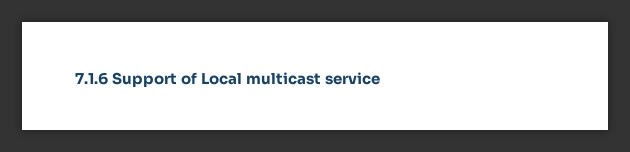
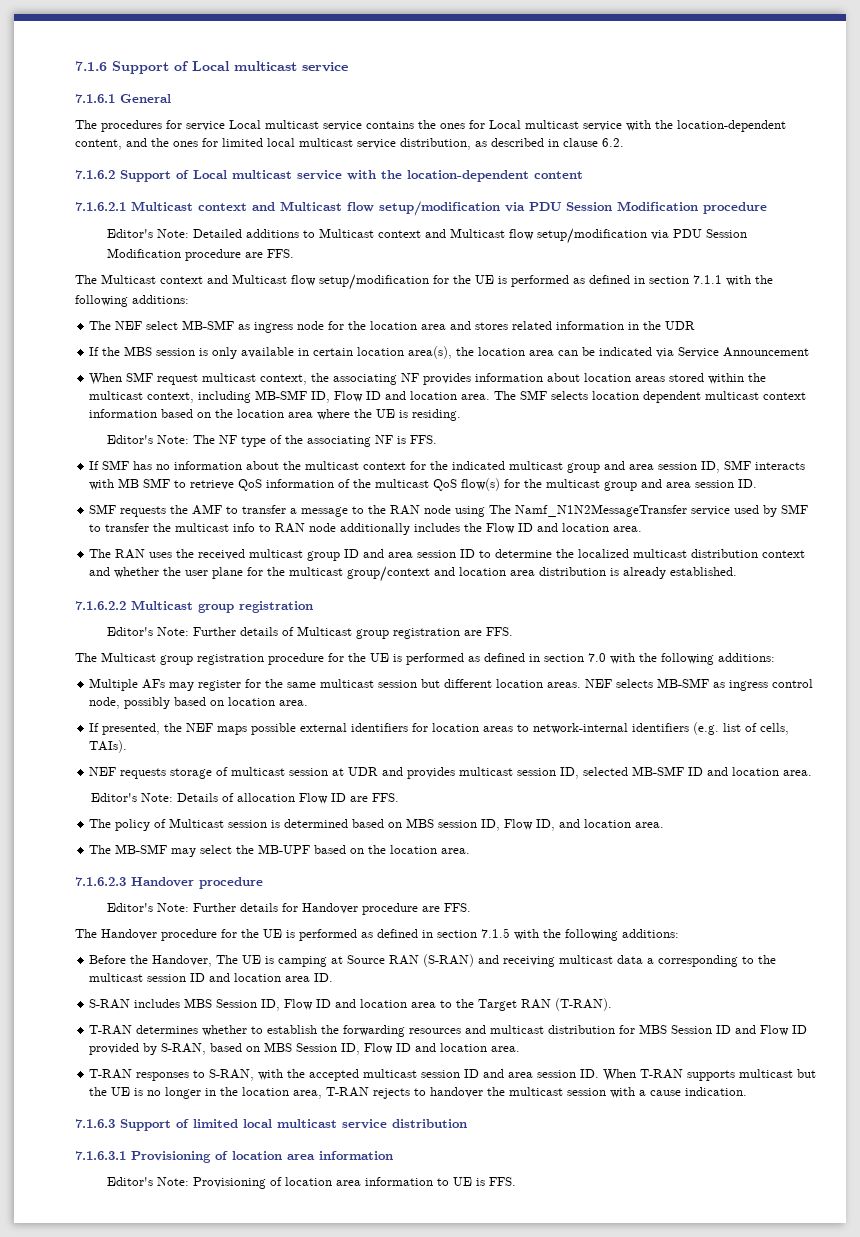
(381, 78) none -> [75,94,171,103] [75,120,786,132] [75,138,624,150] [75,170,583,182] [75,201,767,216] [106,228,747,244] [106,248,294,261] [75,274,773,290] [75,295,189,307] [89,320,696,333] [89,346,810,359] [89,372,767,385] [89,390,807,403] [89,409,462,421] [106,435,437,447] [89,460,806,473] [89,478,758,491] [89,504,809,517] [89,523,643,535] [89,549,806,561] [89,566,738,582] [75,600,313,613] [106,626,513,639] [75,652,775,665] [89,678,814,691] [89,697,309,709] [89,722,790,735] [89,740,128,753] [89,766,813,779] [90,793,399,804] [89,818,665,831] [89,844,471,857] [75,877,263,889] [106,903,471,915] [75,928,679,941] [89,954,777,967] [89,973,334,982] [89,998,613,1011] [89,1024,808,1037] [89,1042,521,1055] [89,1069,817,1081] [89,1087,748,1099] [75,1119,467,1131] [75,1151,393,1163] [106,1177,516,1189] // 7.1.6.1 General // The procedures for service Local multicast service contains the ones for Local multicast service with the location-dependent content, and the ones for limited local multicast service distribution, as described in clause 6.2. // 7.1.6.2 Support of Local multicast service with the location-dependent content // 7.1.6.2.1 Multicast context and Multicast flow setup/modification via PDU Session Modification procedure // Editor's Note: Detailed additions to Multicast context and Multicast flow setup/modification via PDU Session Modification procedure are FFS. // The Multicast context and Multicast flow setup/modification for the UE is performed as defined in section 7.1.1 with the following additions: // The NEF select MB-SMF as ingress node for the location area and stores related information in the UDR // If the MBS session is only available in certain location area(s), the location area can be indicated via Service Announcement // When SMF request multicast context, the associating NF provides information about location areas stored within the multicast context, including MB-SMF ID, Flow ID and location area. The SMF selects location dependent multicast context information based on the location area where the UE is residing. // Editor's Note: The NF type of the associating NF is FFS. // If SMF has no information about the multicast context for the indicated multicast group and area session ID, SMF interacts with MB SMF to retrieve QoS information of the multicast QoS flow(s) for the multicast group and area session ID. // SMF requests the AMF to transfer a message to the RAN node using The Namf_N1N2MessageTransfer service used by SMF to transfer the multicast info to RAN node additionally includes the Flow ID and location area. // The RAN uses the received multicast group ID and area session ID to determine the localized multicast distribution context and whether the user plane for the multicast group/context and location area distribution is already established. // 7.1.6.2.2 Multicast group registration // Editor's Note: Further details of Multicast group registration are FFS. // The Multicast group registration procedure for the UE is performed as defined in section 7.0 with the following additions: // Multiple AFs may register for the same multicast session but different location areas. NEF selects MB-SMF as ingress control node, possibly based on location area. // If presented, the NEF maps possible external identifiers for location areas to network-internal identifiers (e.g. list of cells, TAIs). // NEF requests storage of multicast session at UDR and provides multicast session ID, selected MB-SMF ID and location area. // Editor's Note: Details of allocation Flow ID are FFS. // The policy of Multicast session is determined based on MBS session ID, Flow ID, and location area. // The MB-SMF may select the MB-UPF based on the location area. // 7.1.6.2.3 Handover procedure // Editor's Note: Further details for Handover procedure are FFS. // The Handover procedure for the UE is performed as defined in section 7.1.5 with the following additions: // Before the Handover, The UE is camping at Source RAN (S-RAN) and receiving multicast data a corresponding to the multicast session ID and location area ID. // S-RAN includes MBS Session ID, Flow ID and location area to the Target RAN (T-RAN). // T-RAN determines whether to establish the forwarding resources and multicast distribution for MBS Session ID and Flow ID provided by S-RAN, based on MBS Session ID, Flow ID and location area. // T-RAN responses to S-RAN, with the accepted multicast session ID and area session ID. When T-RAN supports multicast but the UE is no longer in the location area, T-RAN rejects to handover the multicast session with a cause indication. // 7.1.6.3 Support of limited local multicast service distribution // 7.1.6.3.1 Provisioning of location area information // Editor's Note: Provisioning of location area information to UE is FFS.

